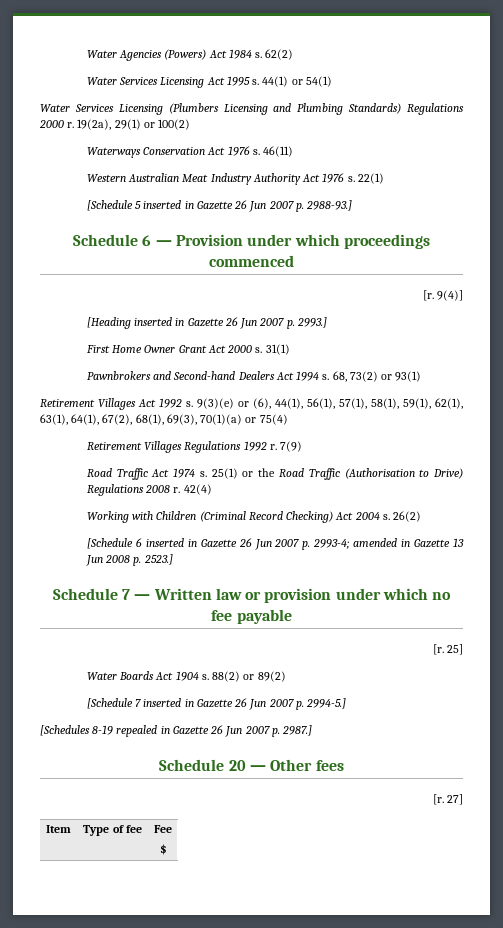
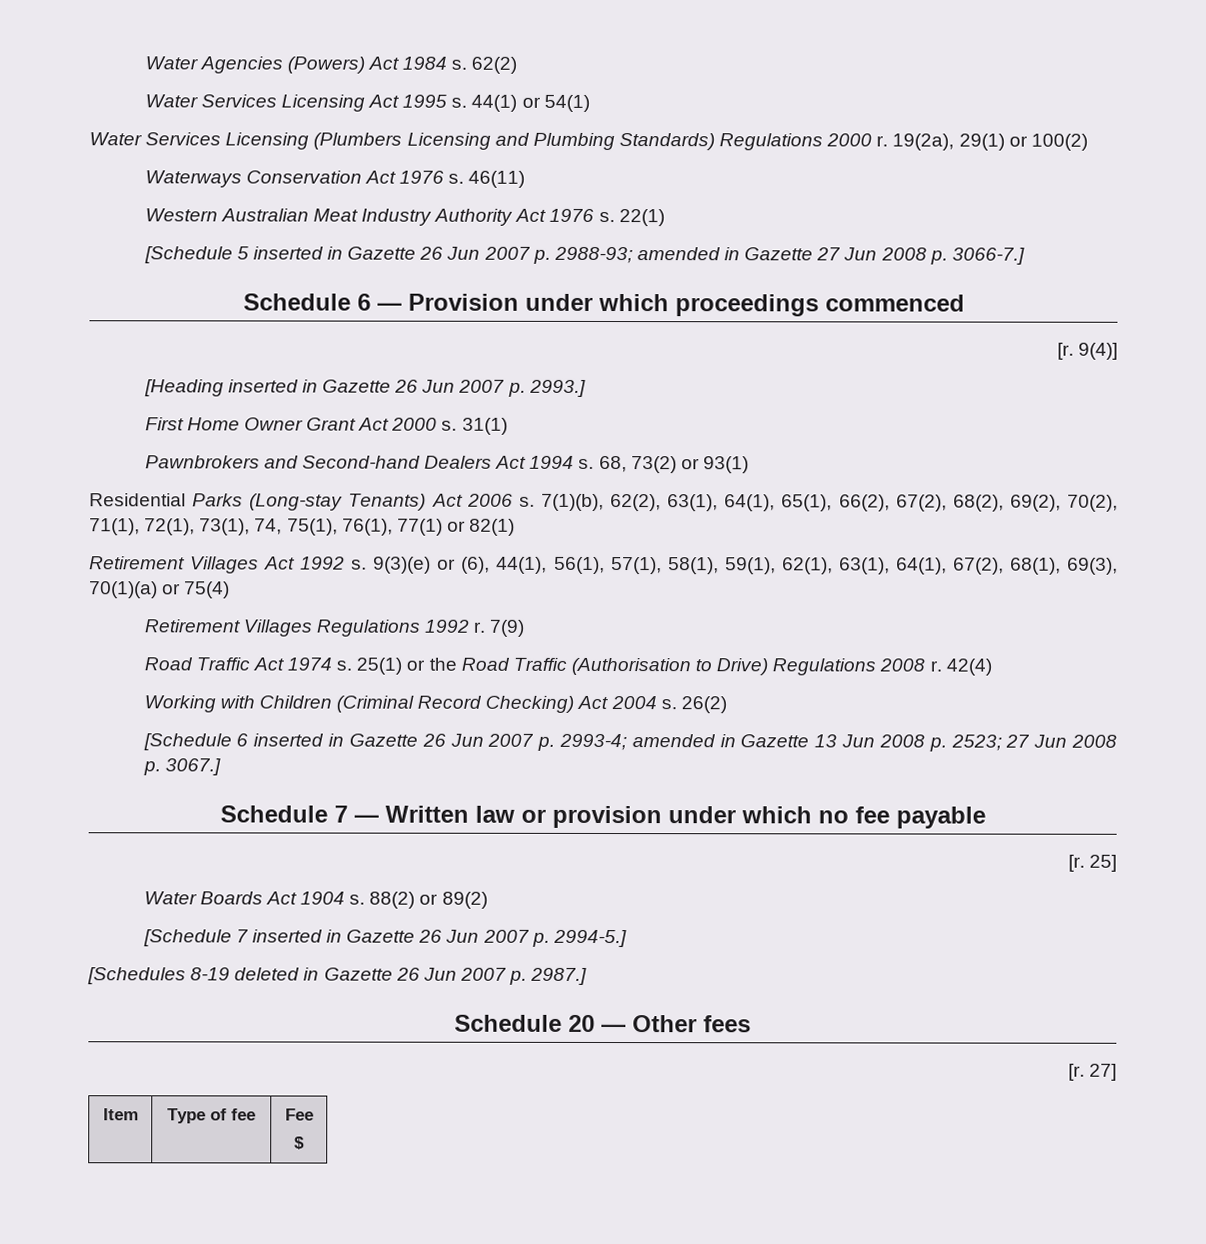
[306,200,353,211] 2988-93.] -> [553,246,1025,265] 2988-93; amended in Gazette 27 Jun 2008 p. 3066-7.]
(422, 376) none -> [89,493,1118,512] [89,518,516,536] // Residential Parks (Long-stay Tenants) Act 2006 s. 7(1)(b), 62(2), 63(1), 64(1), 65(1), 66(2), 67(2), 68(2), 69(2), 70(2), 71(1), 72(1), 73(1), 74, 75(1), 76(1), 77(1) or 82(1)
[143,554,173,565] 2523.] -> [950,734,1117,751] [142,758,221,776] 2523; 27 Jun 2008 p. 3067.]
[116,725,158,737] repealed -> [234,967,301,981] deleted

